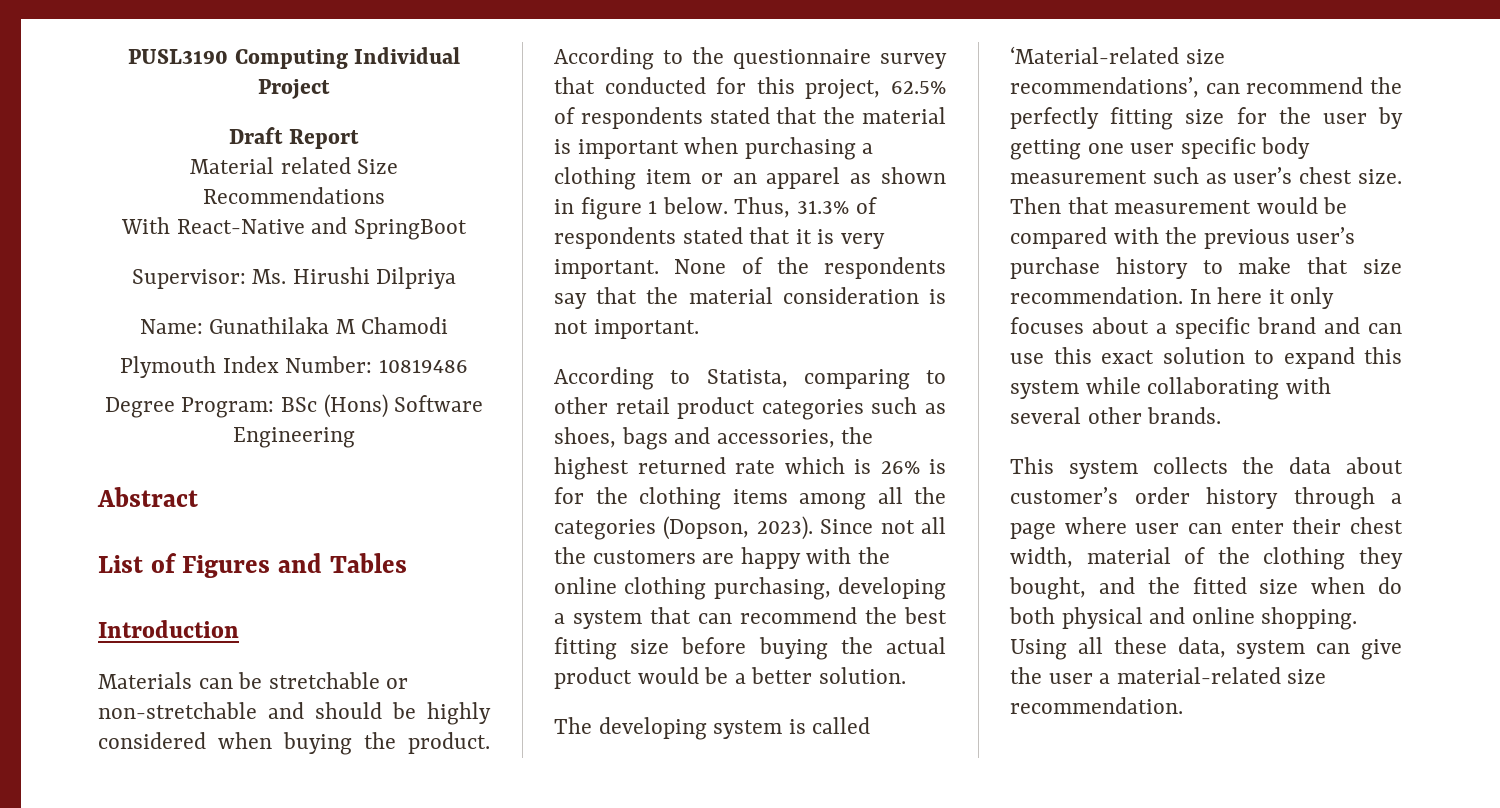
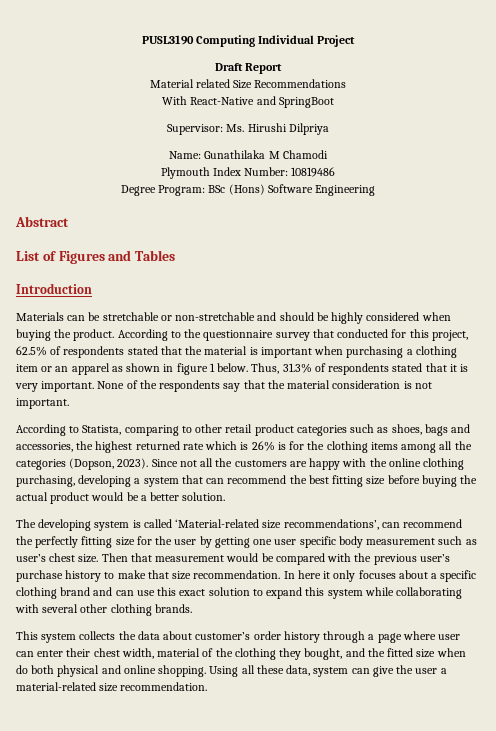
(1250, 328) none -> [16,587,57,599] clothing
(1142, 415) none -> [110,604,152,616] clothing

